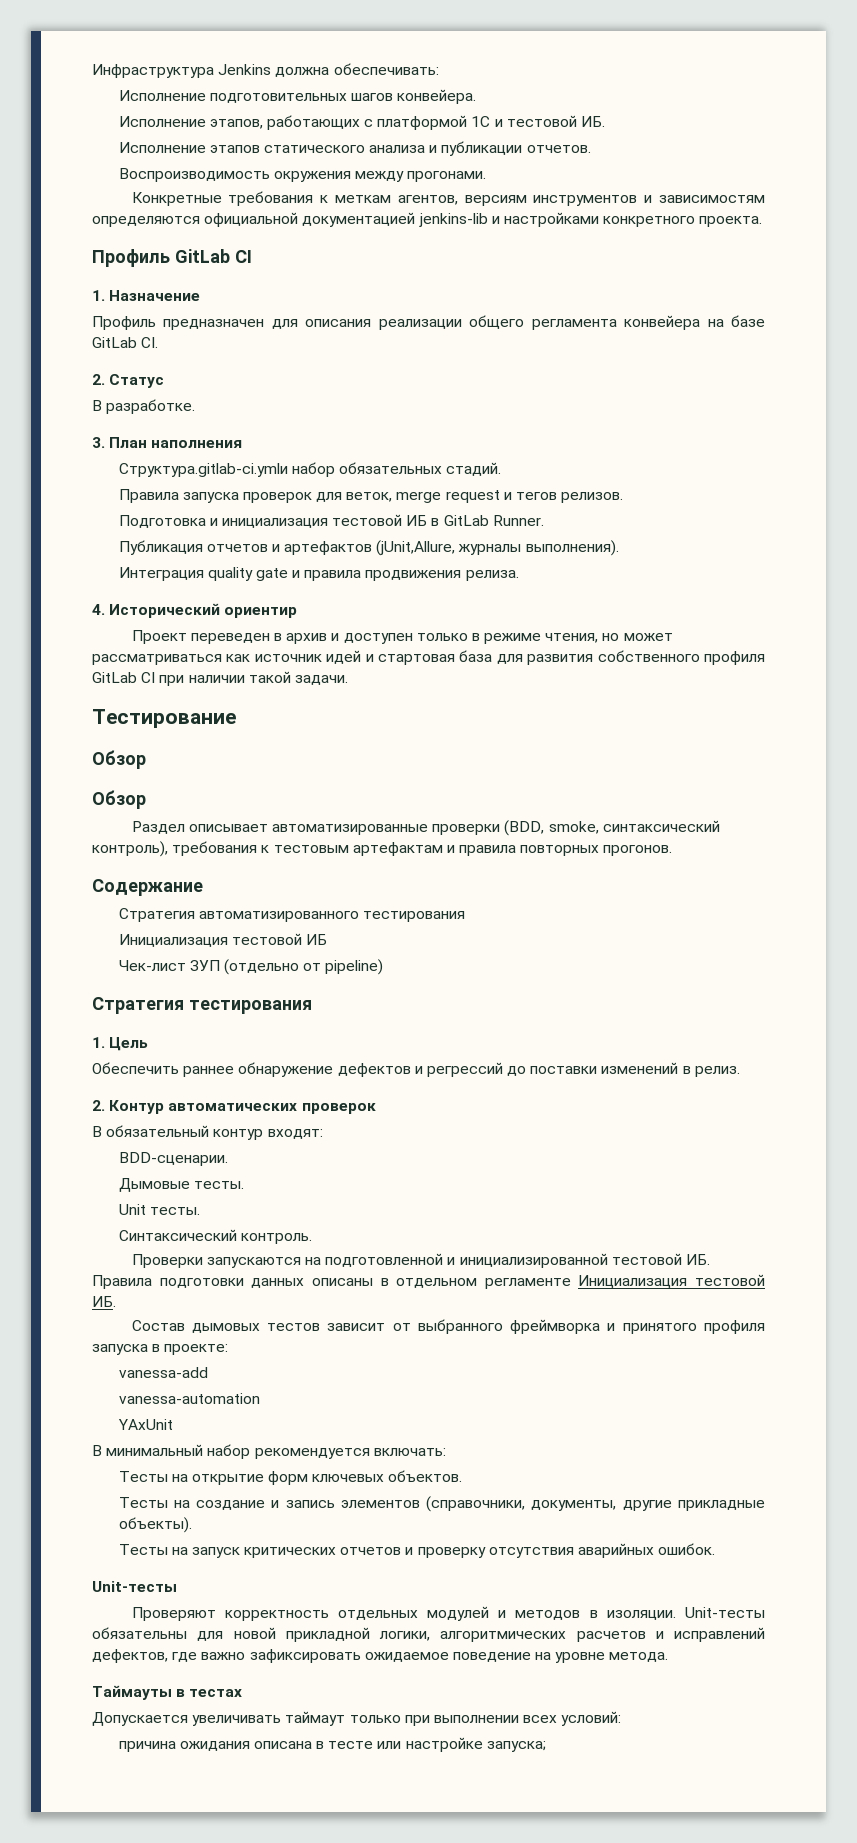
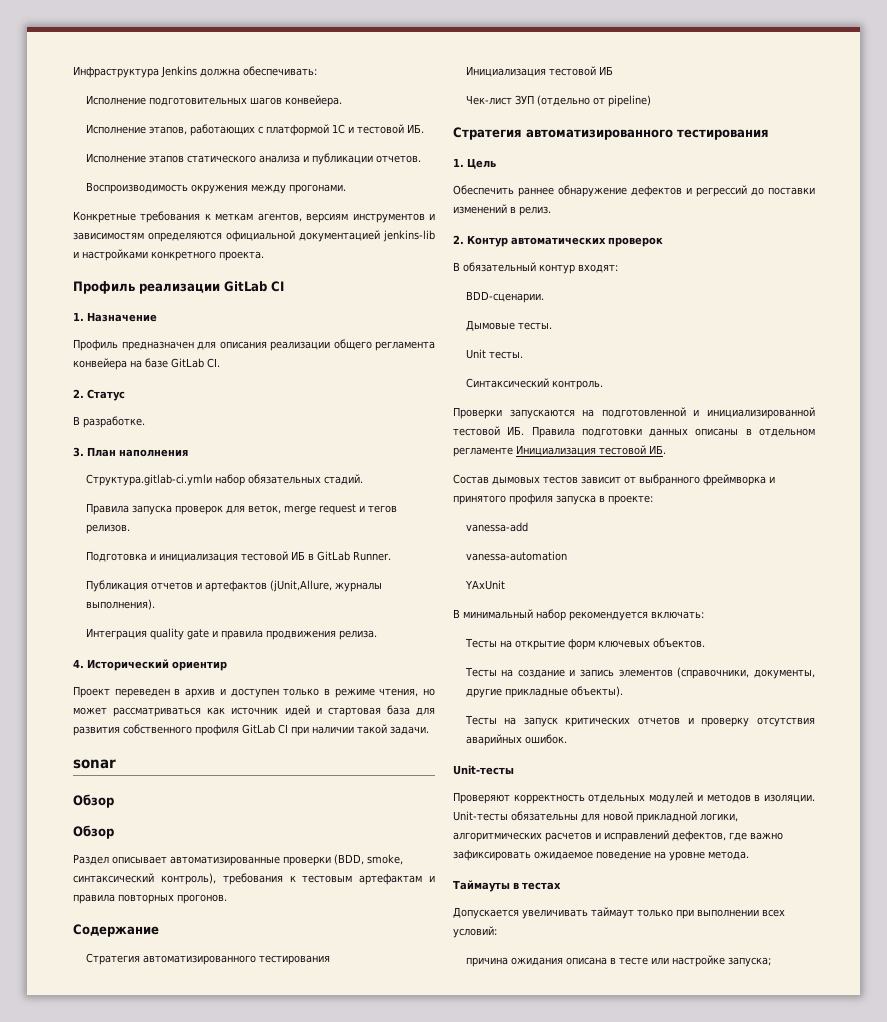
(170, 258) none -> [139,283,220,294] реализации
[92,709,236,728] Тестирование -> [73,759,116,769] sonar
(184, 1005) none -> [526,129,673,140] автоматизированного

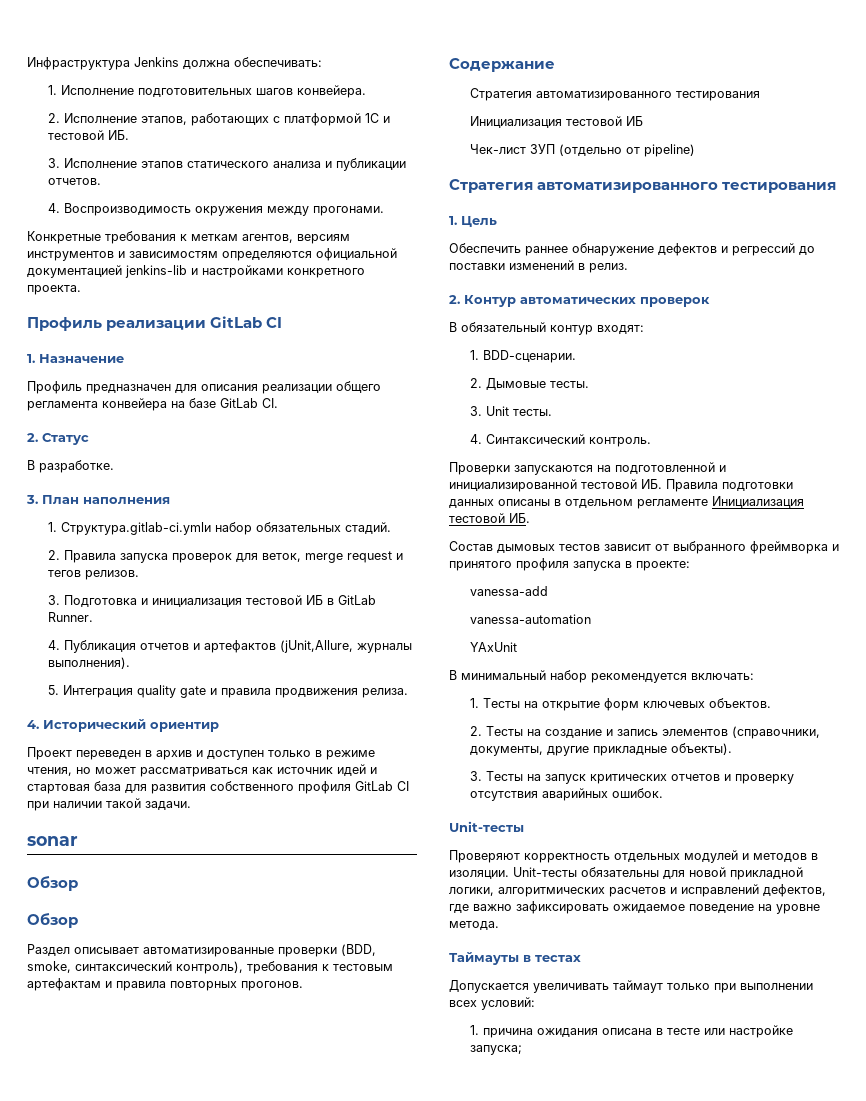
(317, 71) none -> [47,85,57,95] 1.
(342, 101) none -> [47,113,60,123] 2.
(424, 128) none -> [47,158,60,168] 3.
(421, 159) none -> [47,203,60,213] 4.
(188, 453) none -> [47,522,57,532] 1.
(363, 479) none -> [47,550,60,560] 2.
(130, 529) none -> [47,595,60,605] 3.
(391, 556) none -> [47,640,60,650] 4.
(155, 604) none -> [47,685,59,695] 5.
(618, 268) none -> [469,350,479,360] 1.
(544, 297) none -> [469,378,482,388] 2.
(552, 326) none -> [469,406,482,416] 3.
(523, 355) none -> [469,434,482,444] 4.
(704, 615) none -> [469,698,479,708] 1.
(705, 643) none -> [469,726,482,736] 2.
(623, 691) none -> [469,771,482,781] 3.
(497, 932) none -> [469,1025,479,1035] 1.

